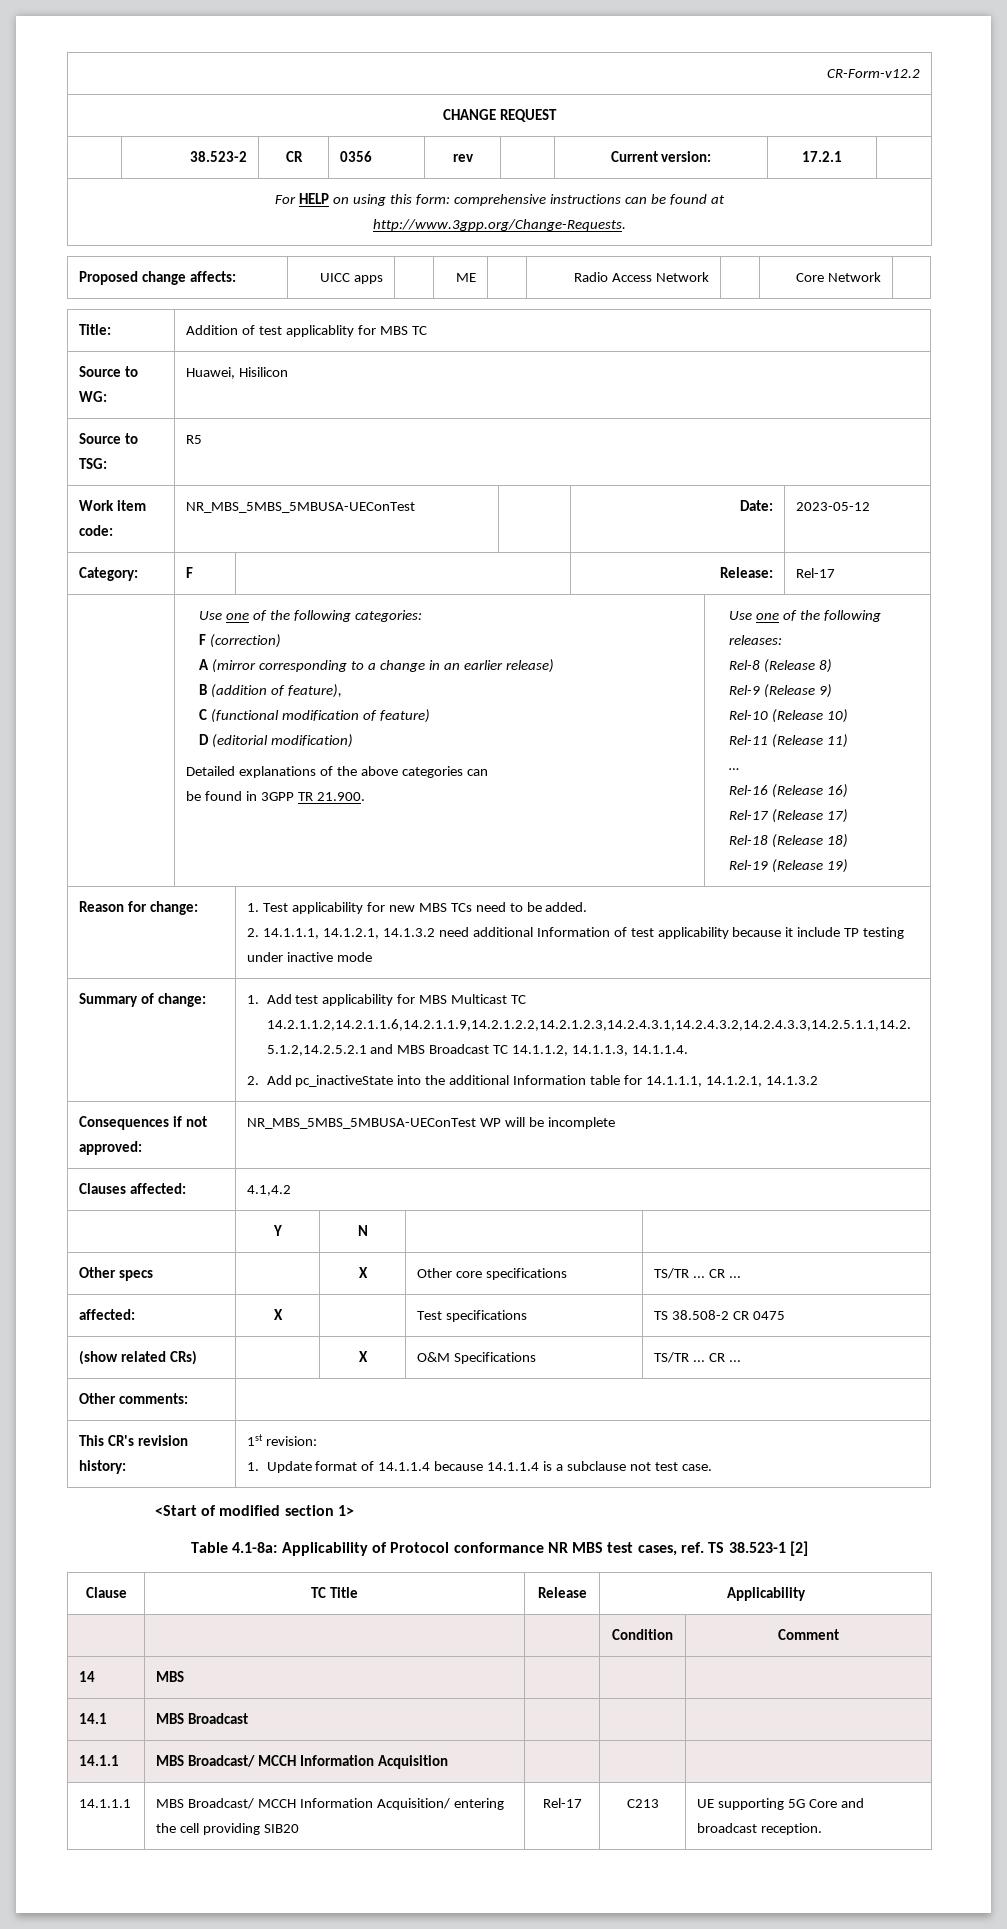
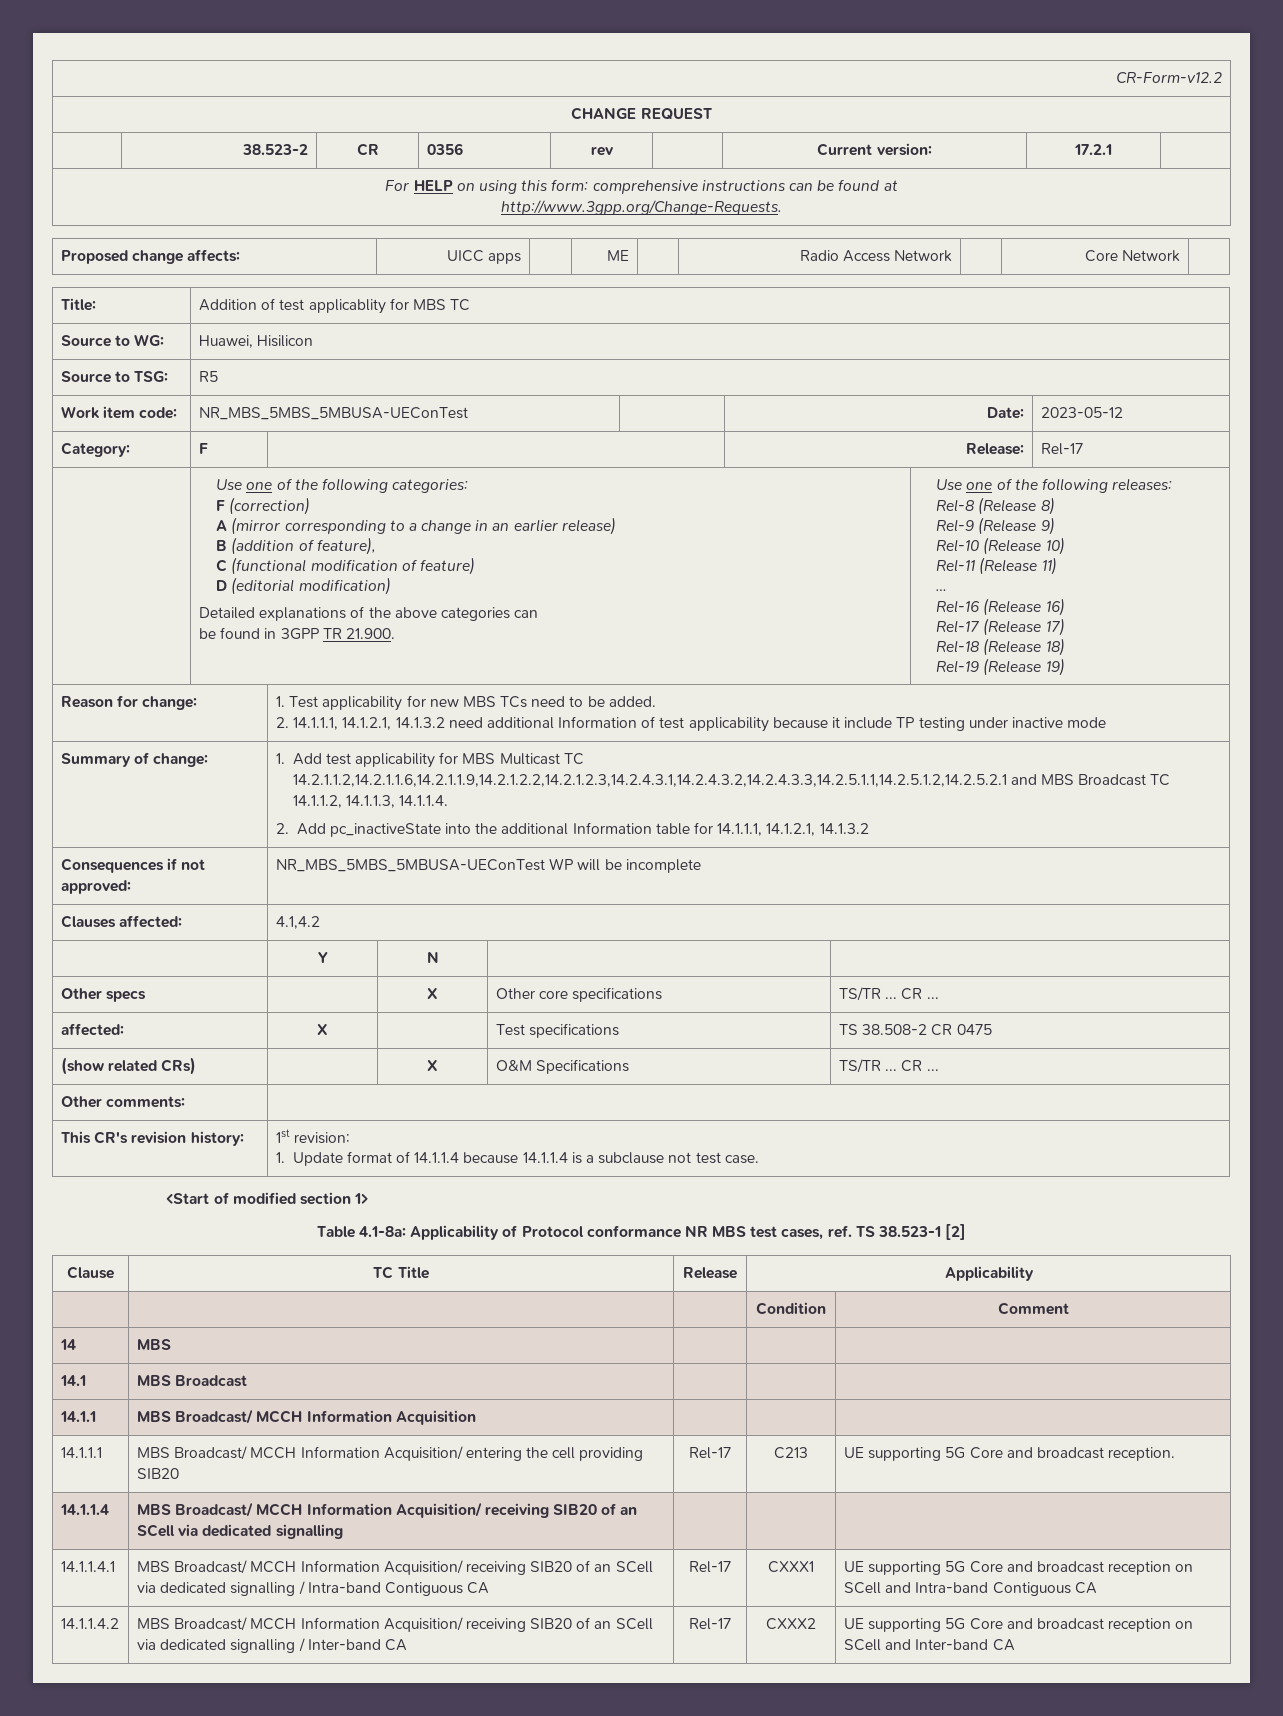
(823, 1829) none -> [59,1504,109,1515] [136,1502,638,1518] [136,1524,343,1539] [60,1561,115,1572] [136,1560,653,1575] [136,1581,490,1596] [689,1561,731,1573] [768,1561,814,1573] [843,1561,1194,1575] [843,1582,1097,1596] [60,1618,119,1629] [136,1617,653,1632] [136,1638,407,1653] [689,1618,731,1630] [766,1618,816,1630] [843,1618,1194,1632] [843,1639,1015,1651] // 14.1.1.4 | MBS Broadcast/ MCCH Information Acquisition/ receiving SIB20 of an SCell via dedicated signalling | | | // 14.1.1.4.1 | MBS Broadcast/ MCCH Information Acquisition/ receiving SIB20 of an SCell via dedicated signalling / Intra-band Contiguous CA | Rel-17 | CXXX1 | UE supporting 5G Core and broadcast reception on SCell and Intra-band Contiguous CA // 14.1.1.4.2 | MBS Broadcast/ MCCH Information Acquisition/ receiving SIB20 of an SCell via dedicated signalling / Inter-band CA | Rel-17 | CXXX2 | UE supporting 5G Core and broadcast reception on SCell and Inter-band CA

